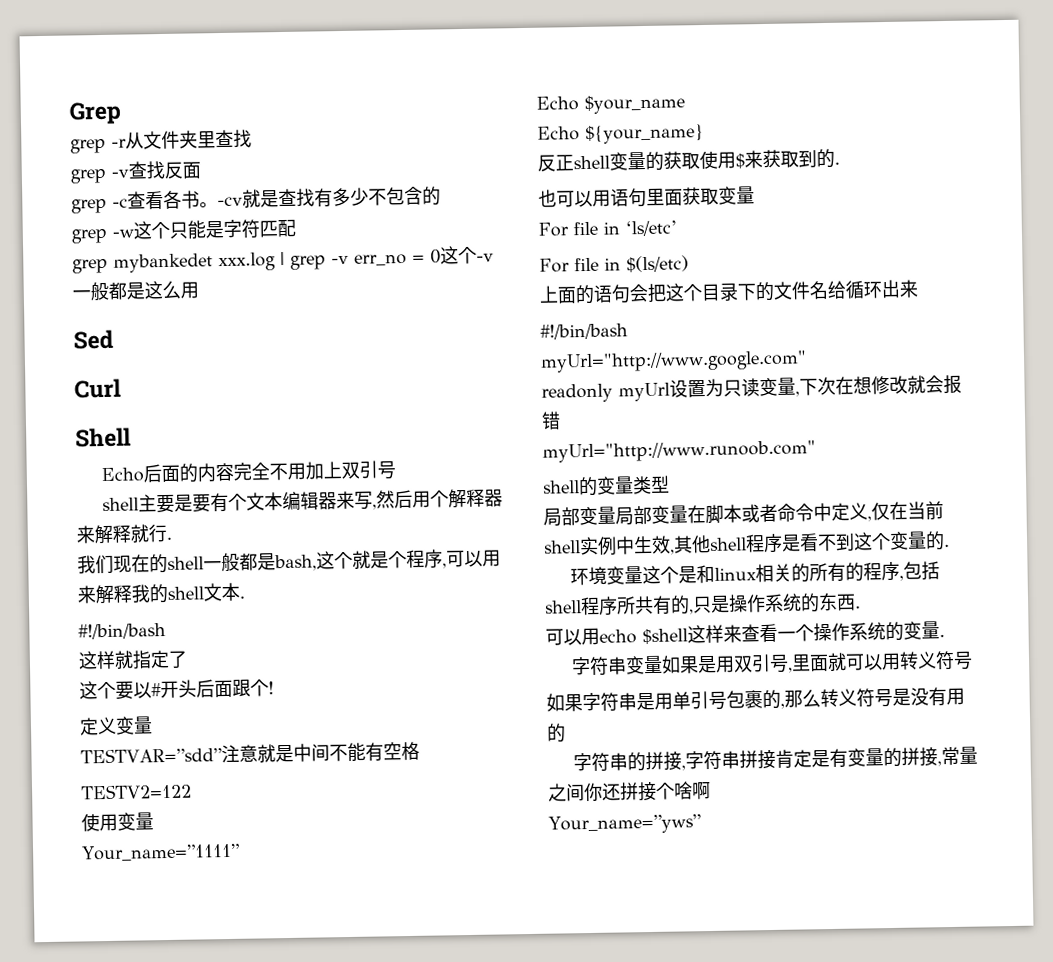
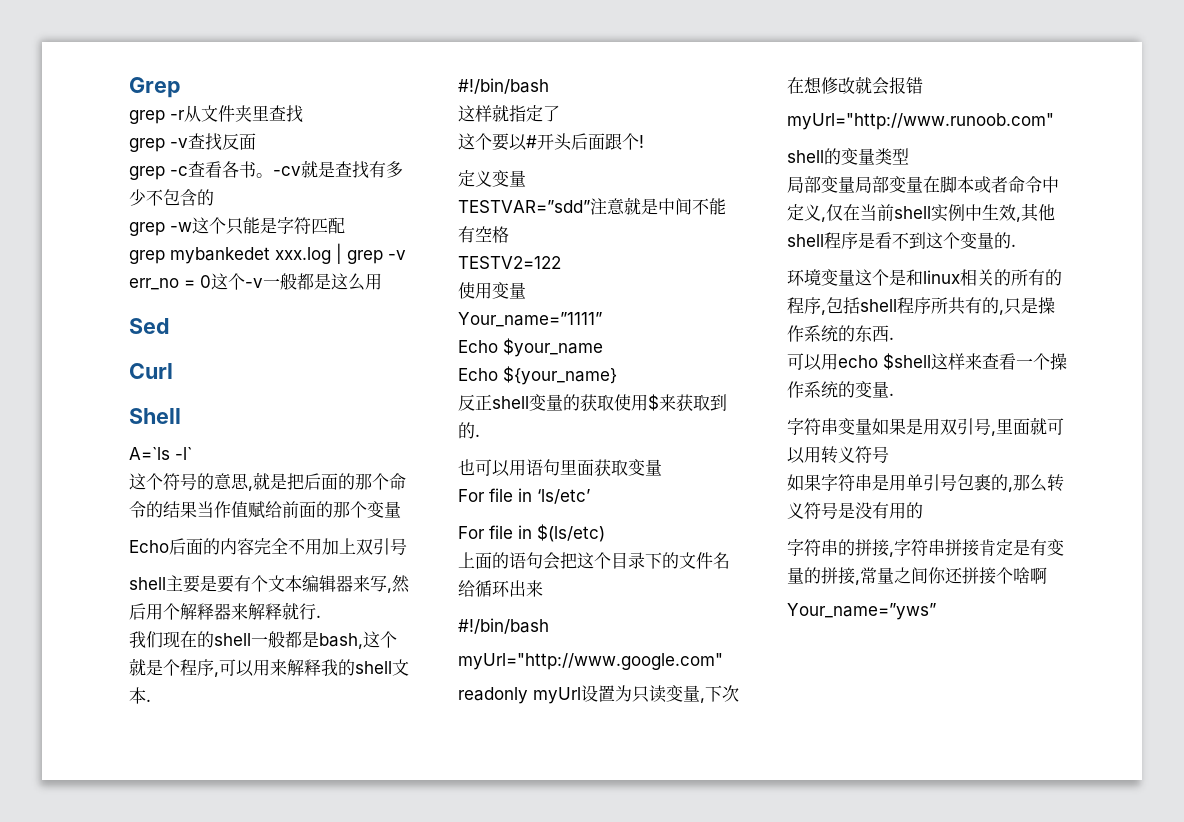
(131, 437) none -> [129,447,192,460] [129,472,406,491] [129,501,401,519] // A=`ls -l` // 这个符号的意思,就是把后面的那个命令的结果当作值赋给前面的那个变量

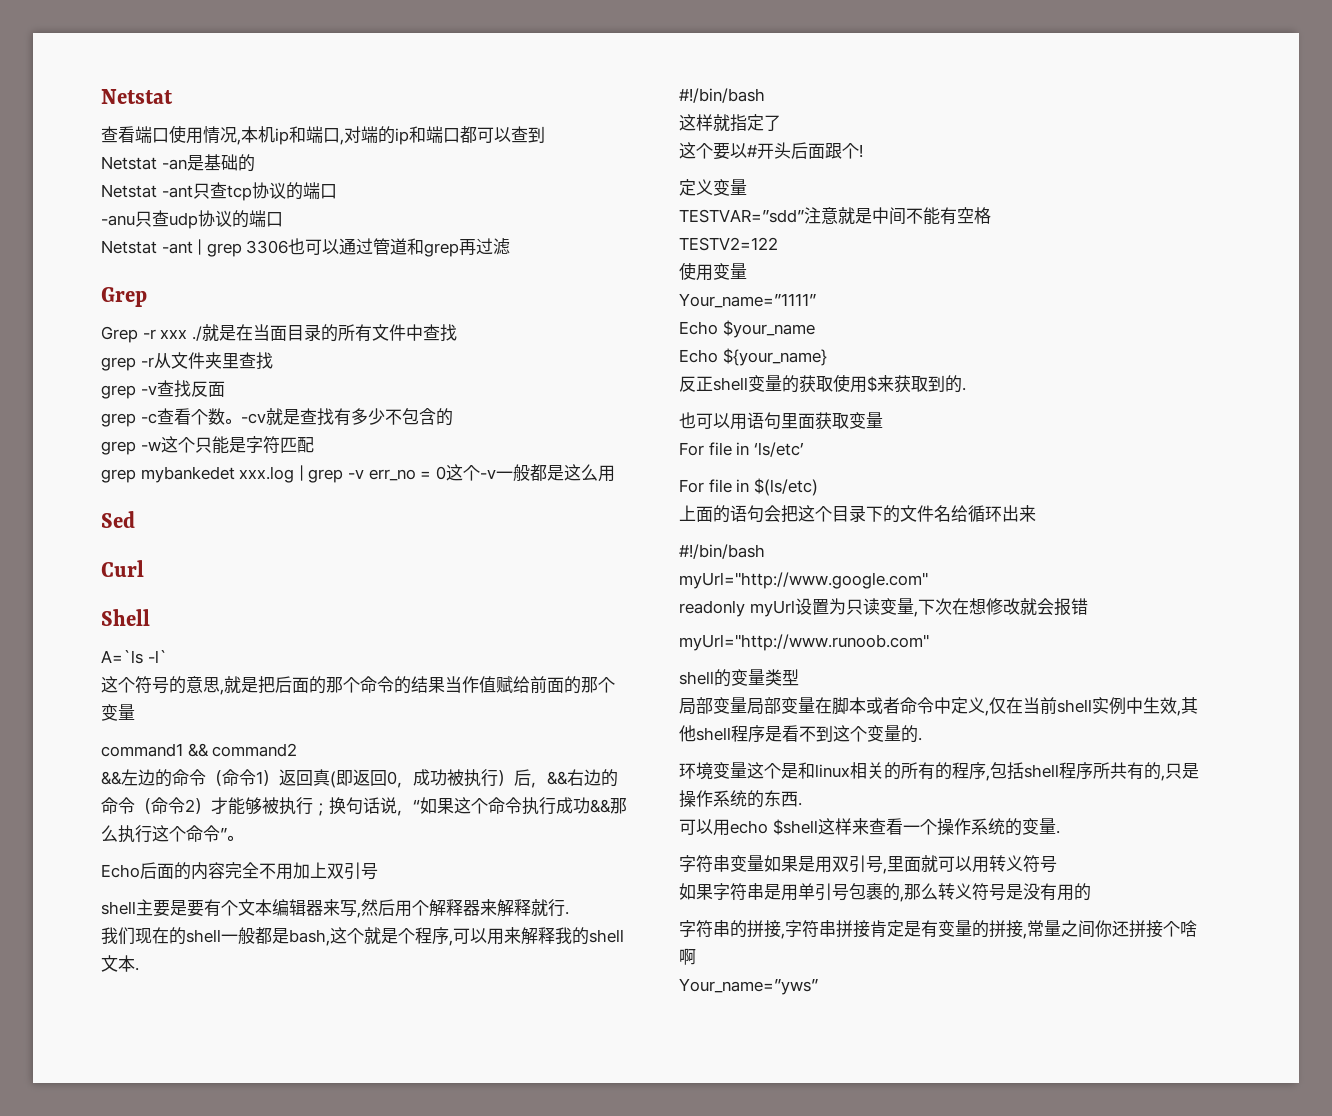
[129,77,181,98] Grep -> [101,89,173,104] [101,125,545,145] [101,154,255,172] [101,182,337,201] [101,210,283,229] [101,238,511,257] [101,287,147,307] [101,324,457,343] Netstat // 查看端口使用情况,本机ip和端口,对端的ip和端口都可以查到 // Netstat -an是基础的 // Netstat -ant只查tcp协议的端口 // -anu只查udp协议的端口 // Netstat -ant | grep 3306也可以通过管道和grep再过滤 // Grep // Grep -r xxx ./就是在当面目录的所有文件中查找
[222,161,256,178] 各书 -> [190,408,225,425] 个数
(401, 509) none -> [101,743,298,757] [101,769,618,788] [101,797,627,816] [101,825,243,843] // command1 && command2 // &&左边的命令（命令1）返回真(即返回0，成功被执行）后，&&右边的命令（命令2）才能够被执行；换句话说，“如果这个命令执行成功&&那么执行这个命令”。

